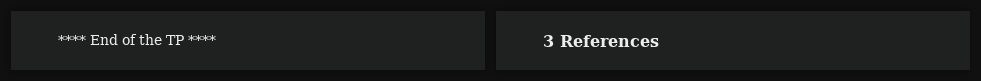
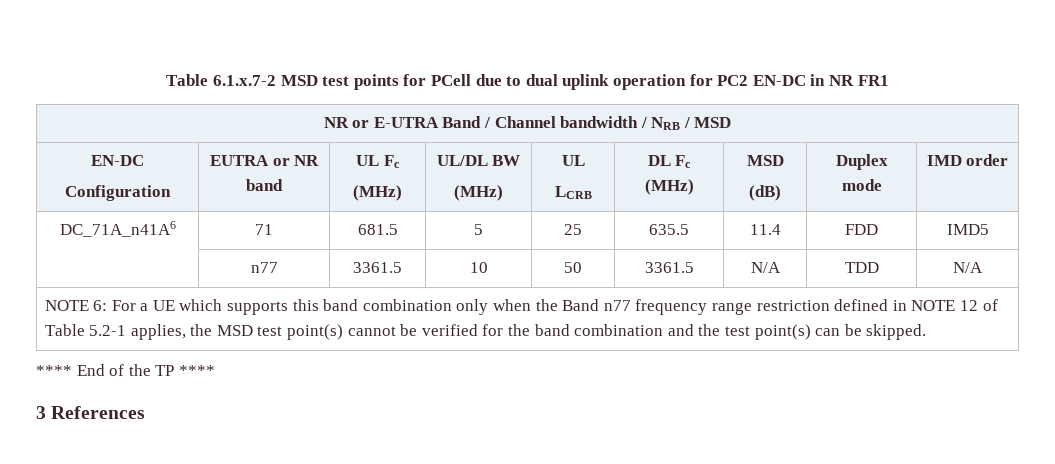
(58, 40) none -> [166,74,889,90] [323,116,732,130] [91,155,144,166] [65,185,171,201] [209,155,320,166] [246,179,283,191] [356,155,400,168] [353,185,402,201] [436,155,521,166] [454,185,503,201] [561,155,585,166] [554,186,592,199] [647,155,692,168] [644,179,694,195] [746,155,784,166] [749,185,781,201] [835,154,888,170] [841,179,882,191] [926,154,1009,166] [59,221,176,237] [255,224,273,235] [357,224,398,235] [474,224,483,235] [564,224,582,235] [649,224,689,235] [749,224,781,235] [845,224,878,235] [946,224,989,235] [250,262,278,273] [353,262,402,273] [469,262,488,273] [564,262,582,273] [644,262,694,273] [750,262,781,273] [844,262,879,273] [953,262,983,273] [44,299,998,315] [44,324,927,340] Table 6.1.x.7-2 MSD test points for PCell due to dual uplink operation for PC2 EN-DC in NR FR1 // NR or E-UTRA Band / Channel bandwidth / NRB / MSD // EN-DC // Configuration | EUTRA or NR band | UL Fc // (MHz) | UL/DL BW // (MHz) | UL // LCRB | DL Fc (MHz) | MSD // (dB) | Duplex mode | IMD order // DC_71A_n41A6 | 71 | 681.5 | 5 | 25 | 635.5 | 11.4 | FDD | IMD5 // | n77 | 3361.5 | 10 | 50 | 3361.5 | N/A | TDD | N/A // NOTE 6: For a UE which supports this band combination only when the Band n77 frequency range restriction defined in NOTE 12 of Table 5.2-1 applies, the MSD test point(s) cannot be verified for the band combination and the test point(s) can be skipped. //

